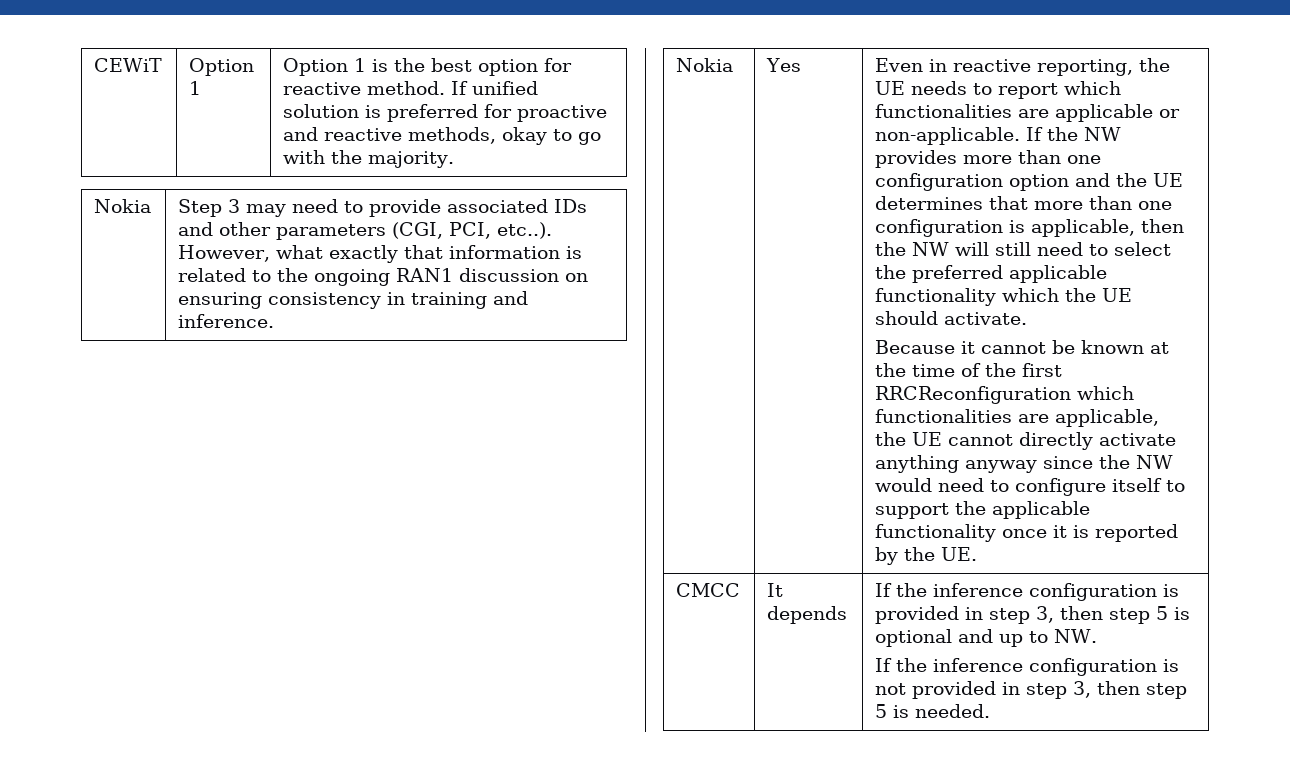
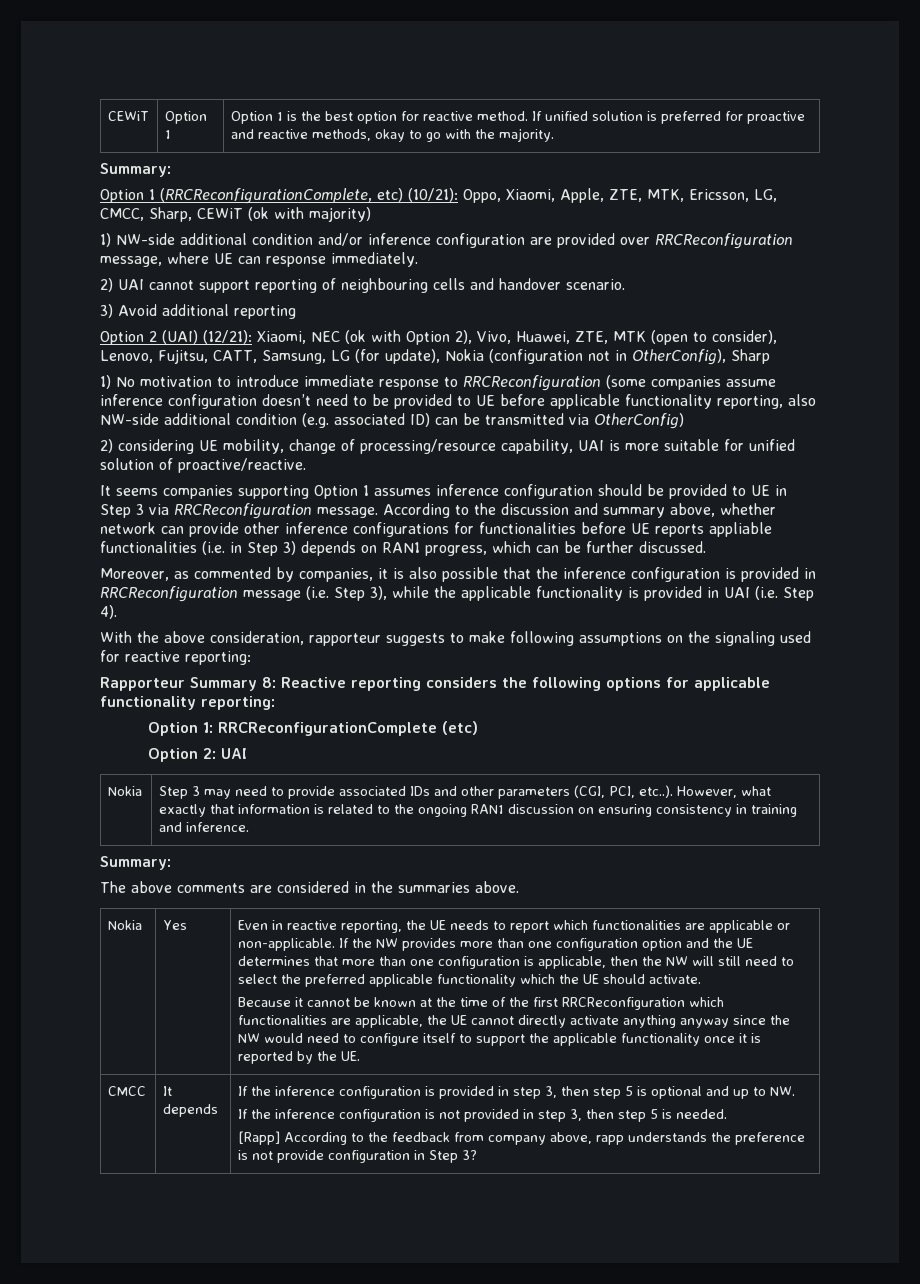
(455, 159) none -> [100,163,171,177] [100,188,777,204] [100,207,371,222] [100,233,793,249] [100,252,418,267] [100,278,625,293] [100,304,296,319] [100,330,777,345] [100,349,770,365] [100,375,776,391] [100,394,816,409] [100,413,684,429] [100,439,795,454] [100,458,306,473] [100,484,787,499] [100,503,776,519] [100,522,772,537] [100,541,706,556] [100,567,816,582] [100,586,814,602] [100,605,117,619] [100,631,811,646] [100,650,251,665] [100,677,770,691] [100,696,275,710] [148,721,479,736] [148,748,248,762] // Summary: // Option 1 (RRCReconfigurationComplete, etc) (10/21): Oppo, Xiaomi, Apple, ZTE, MTK, Ericsson, LG, CMCC, Sharp, CEWiT (ok with majority) // 1) NW-side additional condition and/or inference configuration are provided over RRCReconfiguration message, where UE can response immediately. // 2) UAI cannot support reporting of neighbouring cells and handover scenario. // 3) Avoid additional reporting // Option 2 (UAI) (12/21): Xiaomi, NEC (ok with Option 2), Vivo, Huawei, ZTE, MTK (open to consider), Lenovo, Fujitsu, CATT, Samsung, LG (for update), Nokia (configuration not in OtherConfig), Sharp // 1) No motivation to introduce immediate response to RRCReconfiguration (some companies assume inference configuration doesn’t need to be provided to UE before applicable functionality reporting, also NW-side additional condition (e.g. associated ID) can be transmitted via OtherConfig) // 2) considering UE mobility, change of processing/resource capability, UAI is more suitable for unified solution of proactive/reactive. // It seems companies supporting Option 1 assumes inference configuration should be provided to UE in Step 3 via RRCReconfiguration message. According to the discussion and summary above, whether network can provide other inference configurations for functionalities before UE reports appliable functionalities (i.e. in Step 3) depends on RAN1 progress, which can be further discussed. // Moreover, as commented by companies, it is also possible that the inference configuration is provided in RRCReconfiguration message (i.e. Step 3), while the applicable functionality is provided in UAI (i.e. Step 4). // With the above consideration, rapporteur suggests to make following assumptions on the signaling used for reactive reporting: // Rapporteur Summary 8: Reactive reporting considers the following options for applicable functionality reporting: // Option 1: RRCReconfigurationComplete (etc) // Option 2: UAI
(275, 321) none -> [100,856,171,870] [100,881,519,893] // Summary: // The above comments are considered in the summaries above.
(991, 711) none -> [238,1131,806,1145] [238,1150,478,1163] // [Rapp] According to the feedback from company above, rapp understands the preference is not provide configuration in Step 3?

